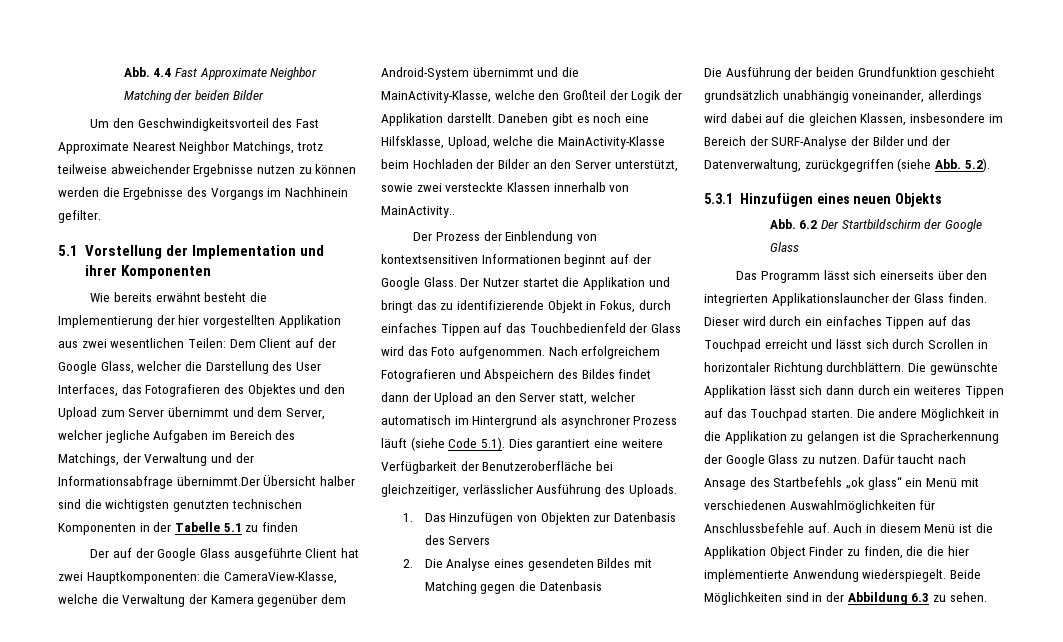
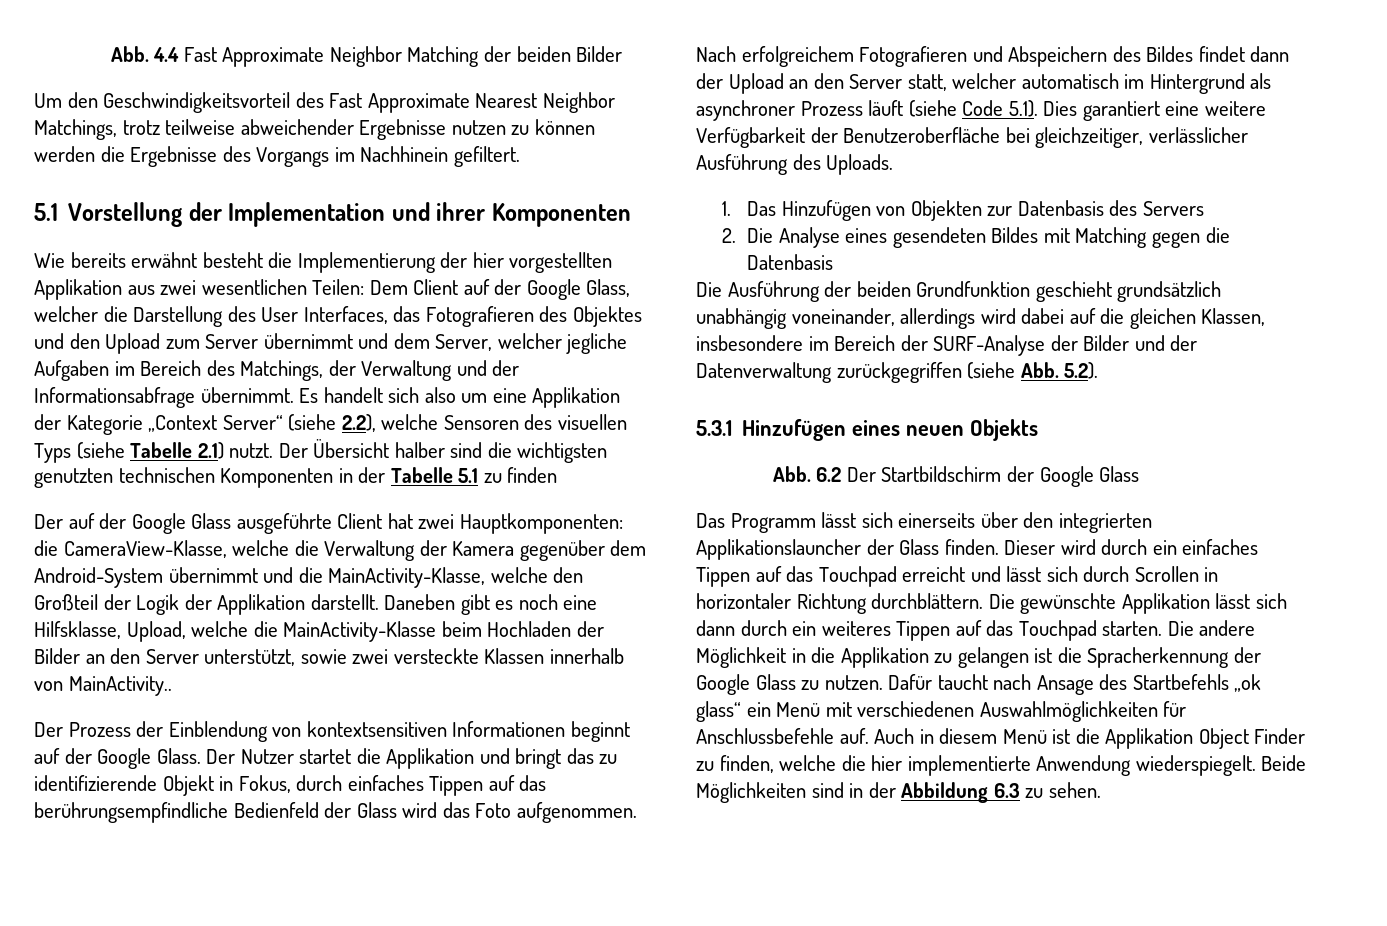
[58,210,101,223] gefilter. -> [453,146,520,167] gefiltert.
[176,476,260,486] übernimmt.Der -> [200,387,621,408] [34,414,627,435] [34,442,308,463] übernimmt. Es handelt sich also um eine Applikation der Kategorie „Context Server“ (siehe 2.2), welche Sensoren des visuellen Typs (siehe Tabelle 2.1) nutzt. Der
[529,323,626,333] Touchbedienfeld -> [34,802,319,823] berührungsempfindliche Bedienfeld
[704,159,801,172] Datenverwaltung, -> [696,362,832,383] Datenverwaltung
[906,546,924,556] die -> [779,755,837,771] welche

